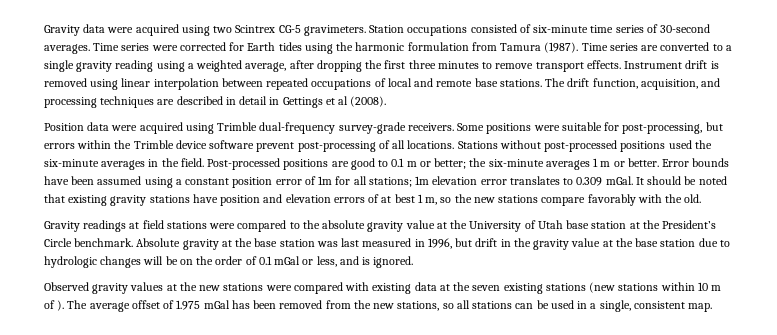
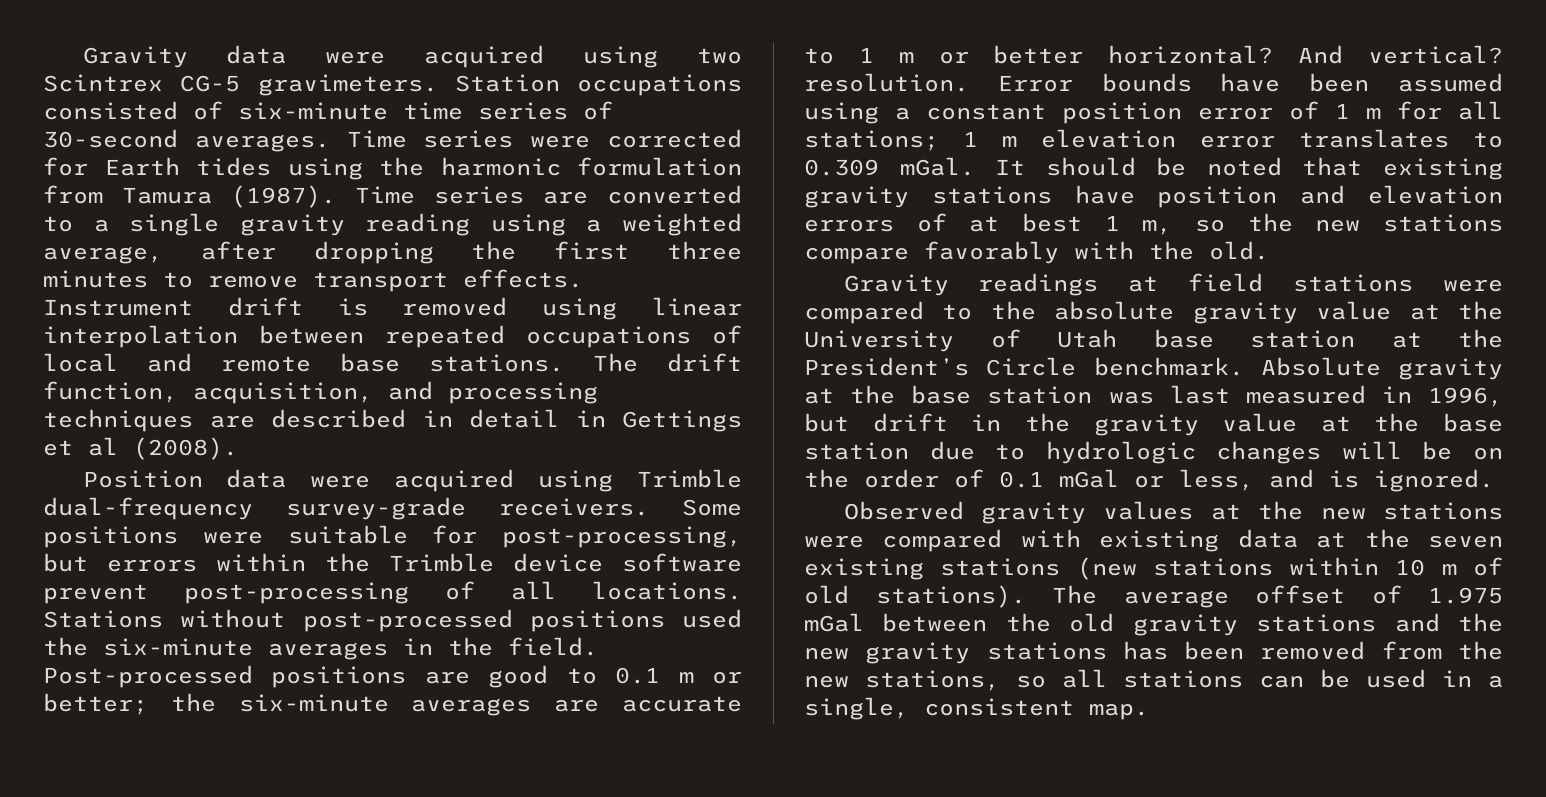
[593,158,659,167] 1 m or better. -> [554,696,742,712] [804,45,1503,64] [804,73,969,92] are accurate to 1 m or better horizontal? And vertical? resolution.
[318,176,333,185] 1m -> [1335,103,1381,119] 1 m
[415,176,430,185] 1m -> [963,131,1017,147] 1 m
[57,300,65,311] ). -> [804,585,1026,608] old stations).
(230, 304) none -> [882,613,1503,636] [804,642,1107,664] between the old gravity stations and the new gravity stations

